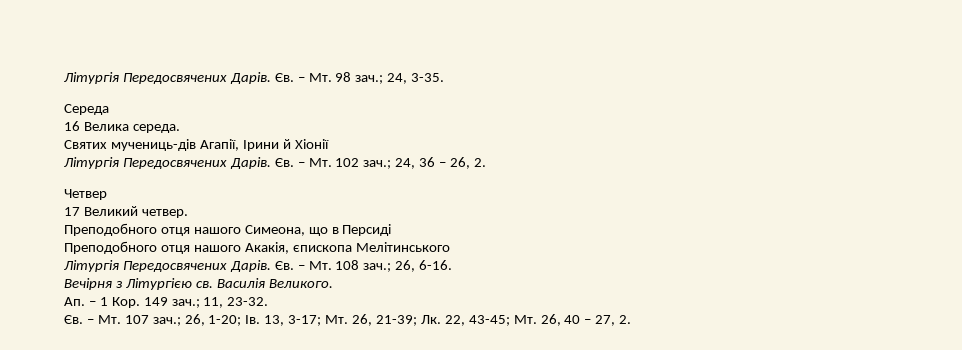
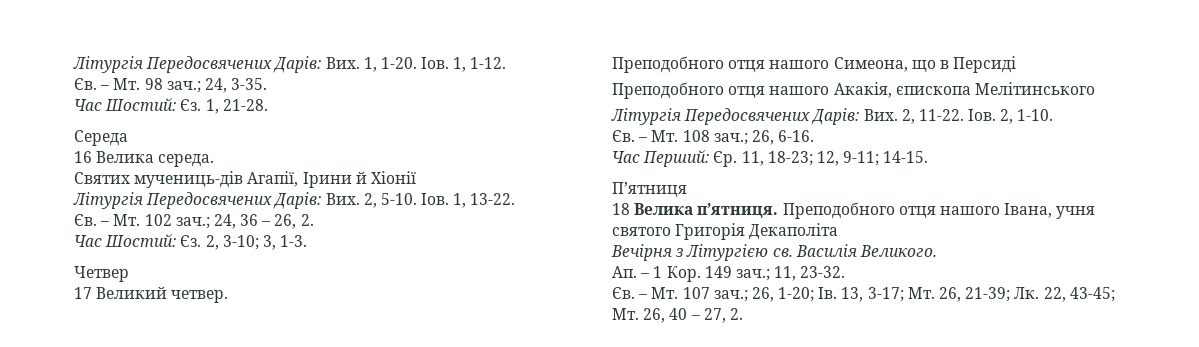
[64,72,271,84] Літургія Передосвячених Дарів. -> [73,56,507,73] Літургія Передосвячених Дарів: Вих. 1, 1-20. Іов. 1, 1-12. //
(445, 77) none -> [74,98,268,114] // Час Шостий: Єз. 1, 21-28.
[229,157,271,169] Дарів. -> [273,192,516,209] Дарів: Вих. 2, 5-10. Іов. 1, 13-22. //
(486, 162) none -> [74,234,308,250] // Час Шостий: Єз. 2, 3-10; 3, 1-3.
[229,260,271,272] Дарів. -> [811,108,1054,125] Дарів: Вих. 2, 11-22. Іов. 2, 1-10. //
(453, 265) none -> [612,150,929,167] [612,182,687,198] [612,202,1096,219] [612,223,839,240] // Час Перший: Єр. 11, 18-23; 12, 9-11; 14-15. // Пʼятниця // 18 Велика п’ятниця. Преподобного отця нашого Івана, учня святого Григорія Декаполіта

